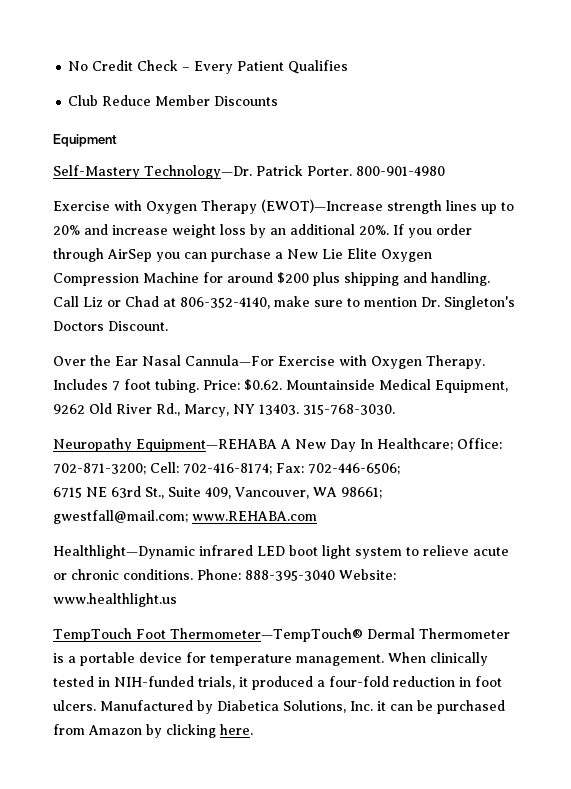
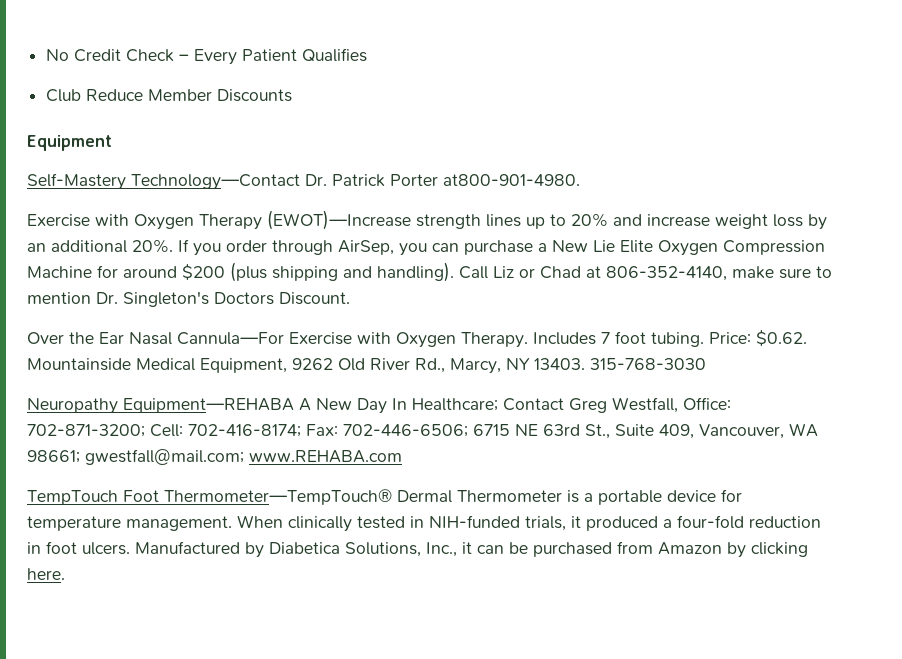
[144,165,445,179] Technology—Dr. Patrick Porter. 800-901-4980 -> [131,174,580,190] Technology—Contact Dr. Patrick Porter at800-901-4980.
[107,249,152,262] AirSep -> [338,240,394,255] AirSep,
[313,272,340,286] plus -> [230,262,267,282] (plus
[431,272,490,286] handling. -> [377,262,454,282] handling).
[303,404,395,415] 315-768-3030. -> [590,358,706,370] 315-768-3030
(453, 444) none -> [503,397,678,413] Contact Greg Westfall,
(400, 469) // -> (468, 430) none
[53,545,509,559] [53,569,396,581] [53,593,177,607] // Healthlight—Dynamic infrared LED boot light system to relieve acute or chronic conditions. Phone: 888-395-3040 Website: www.healthlight.us -> (402, 456) none
[350,701,373,711] Inc. -> [426,542,457,557] Inc.,

